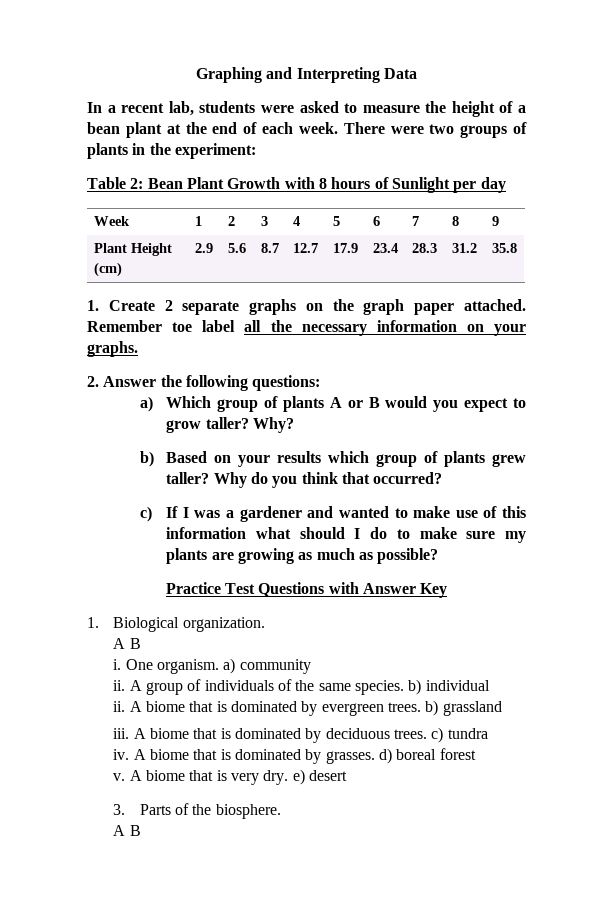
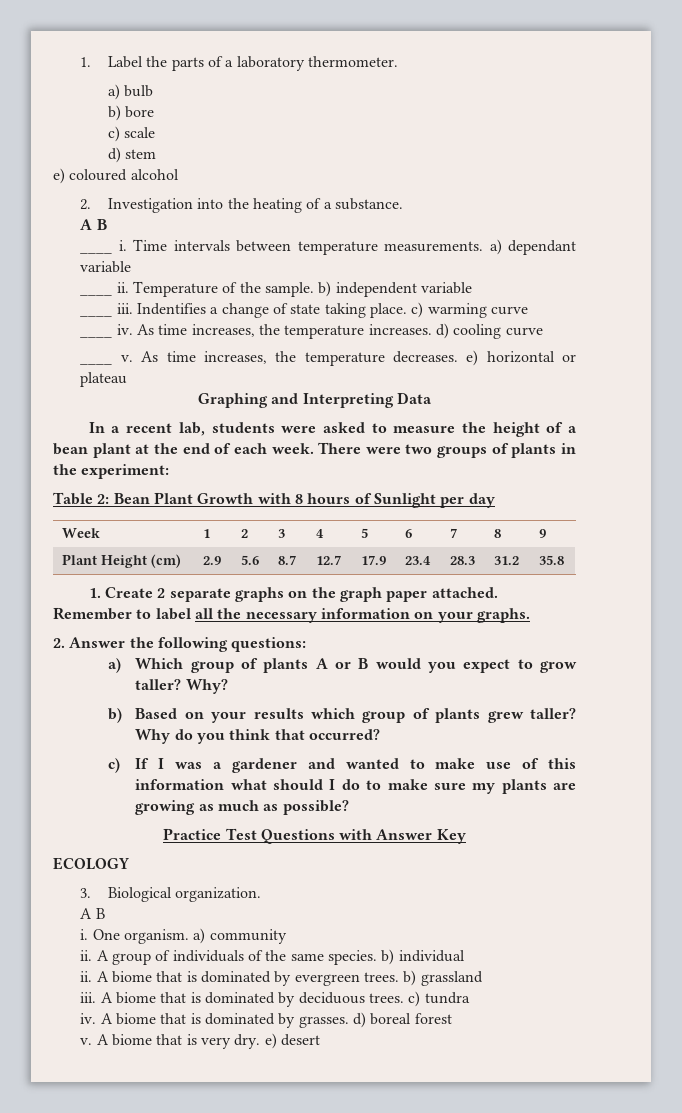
(196, 75) none -> [80,56,398,71] [107,84,154,100] [107,105,155,121] [107,126,156,142] [107,147,157,163] [53,168,179,184] [80,198,403,213] [80,219,107,230] [80,251,113,254] [118,239,576,255] [80,261,132,273] [80,293,113,296] [116,281,473,297] [80,314,113,317] [116,302,528,318] [80,335,113,338] [116,323,543,339] [80,362,113,365] [120,350,576,366] [80,372,128,387] 1. Label the parts of a laboratory thermometer. // a) bulb // b) bore // c) scale // d) stem // e) coloured alcohol // 2. Investigation into the heating of a substance. // A B // ____ i. Time intervals between temperature measurements. a) dependant variable // ____ ii. Temperature of the sample. b) independent variable // ____ iii. Indentifies a change of state taking place. c) warming curve // ____ iv. As time increases, the temperature increases. d) cooling curve // ____ v. As time increases, the temperature decreases. e) horizontal or plateau //
[172,322,193,332] toe -> [136,609,152,619] to
[87,617,99,628] 1. -> [53,857,129,870] [80,888,92,898] ECOLOGY // 3.
[113,803,281,819] [113,825,141,836] // 3. Parts of the biosphere. // A B -> (321, 1040) none

